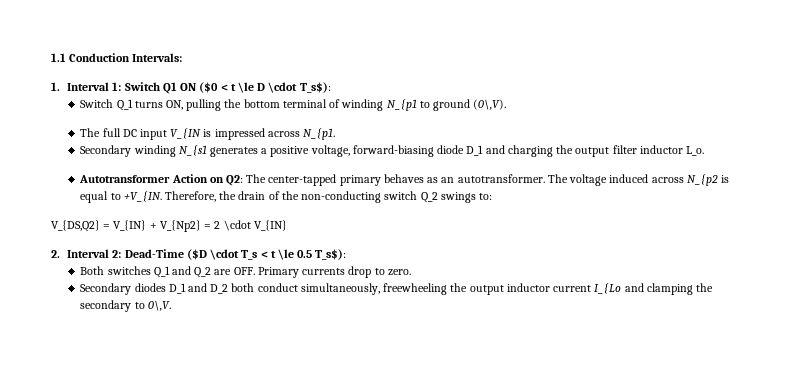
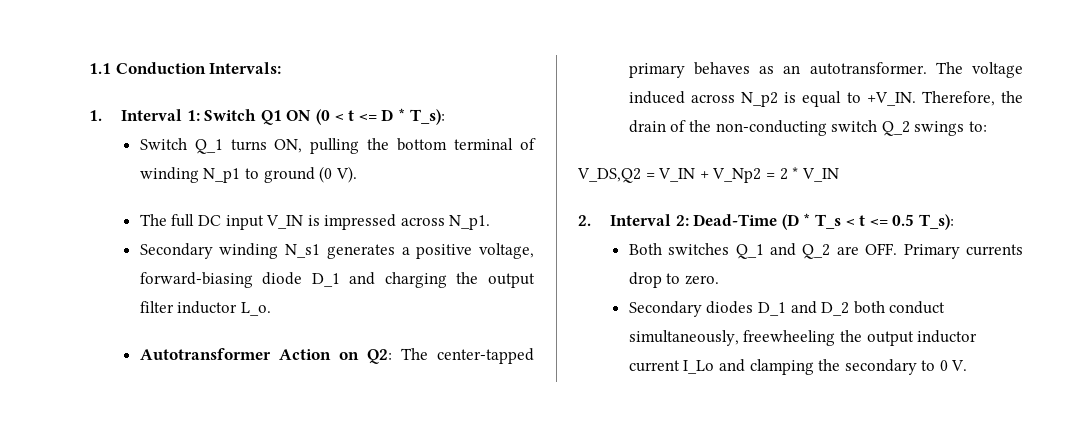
[199,82,331,93] ($0 < t \le D \cdot T_s$): -> [315,108,445,125] (0 < t <= D * T_s):
[386,99,417,111] N_{p1 -> [203,168,241,183] N_p1
[473,99,507,110] (0\,V). -> [319,166,357,183] (0 V).
[170,128,202,139] V_{IN -> [266,215,304,229] V_IN
[303,128,336,140] N_{p1. -> [449,215,491,230] N_p1.
[178,145,207,156] N_{s1 -> [285,244,321,258] N_s1
[686,174,718,186] N_{p2 -> [741,92,779,107] N_p2
[123,191,162,202] +V_{IN. -> [866,92,916,106] +V_IN.
[51,220,287,232] V_{DS,Q2} = V_{IN} + V_{Np2} = 2 \cdot V_{IN} -> [577,167,839,183] V_DS,Q2 = V_IN + V_Np2 = 2 * V_IN
[186,249,240,260] ($D \cdot -> [781,213,811,230] (D *
[277,249,347,260] \le 0.5 T_s$): -> [869,214,954,230] <= 0.5 T_s):
[594,283,622,294] I_{Lo -> [683,360,715,374] I_Lo
[147,300,171,311] 0\,V. -> [939,360,968,371] 0 V.

